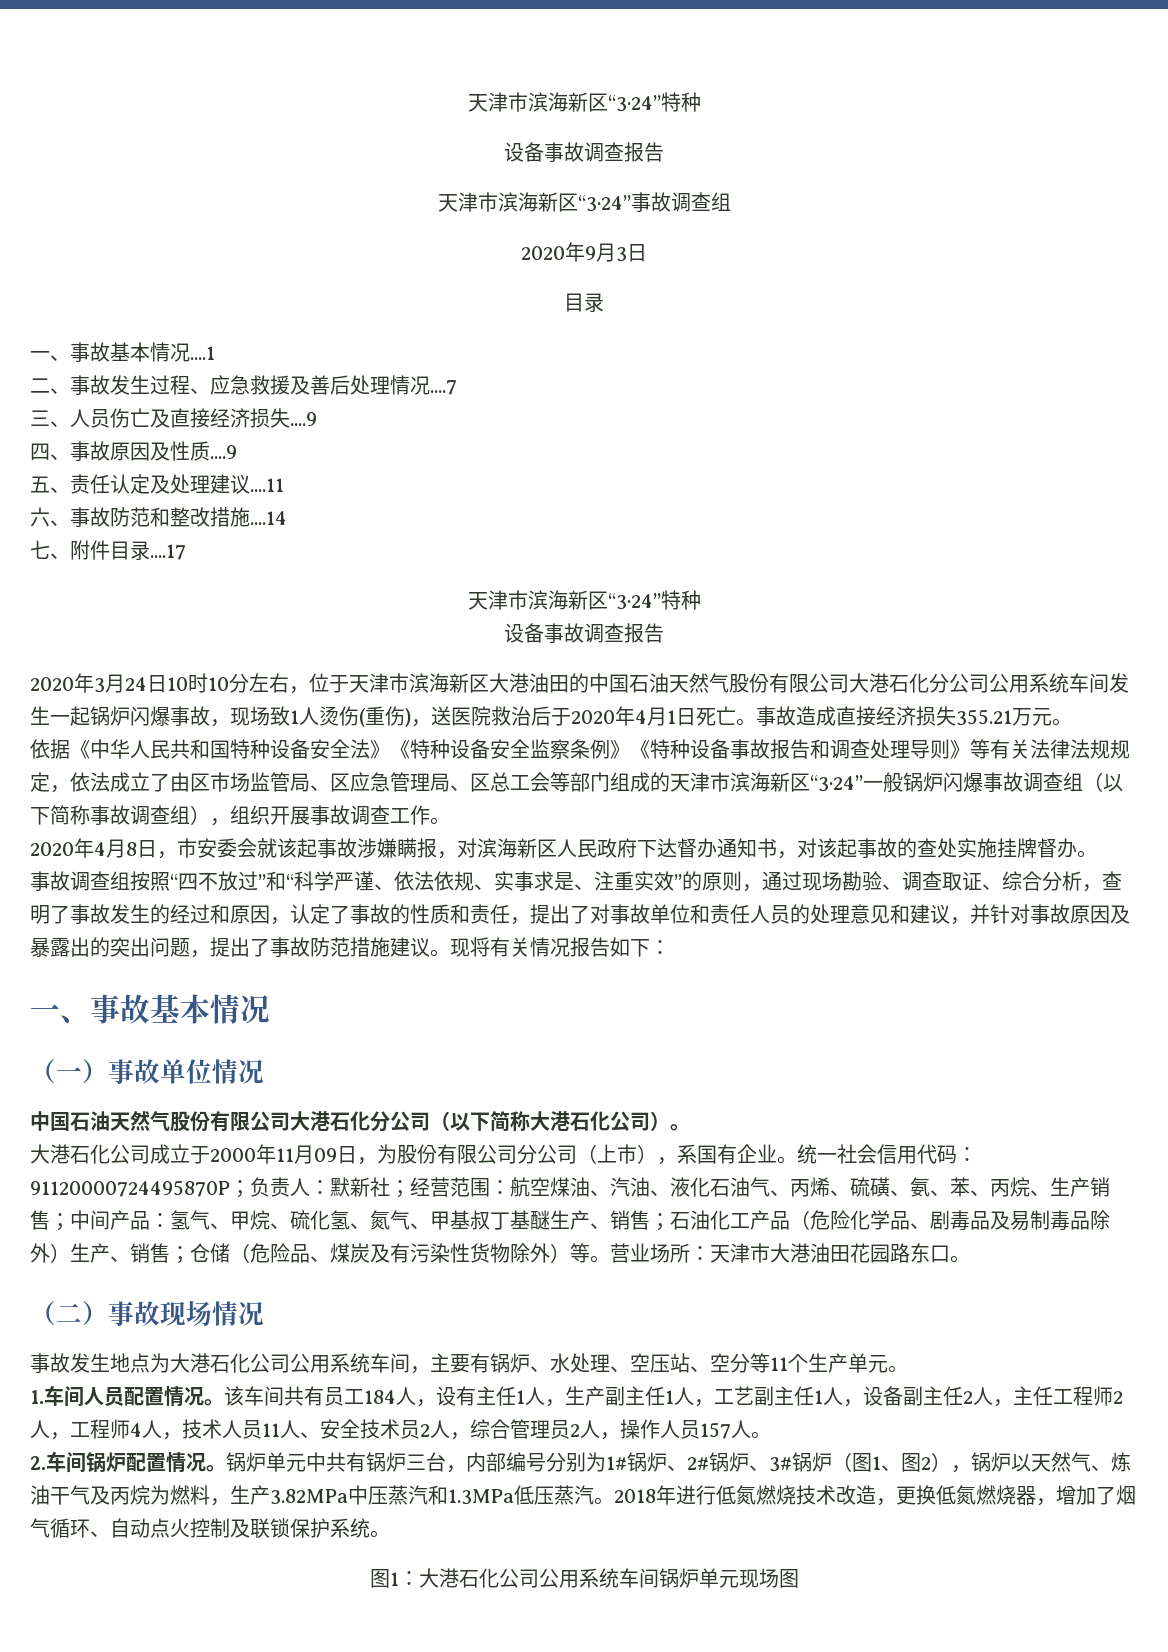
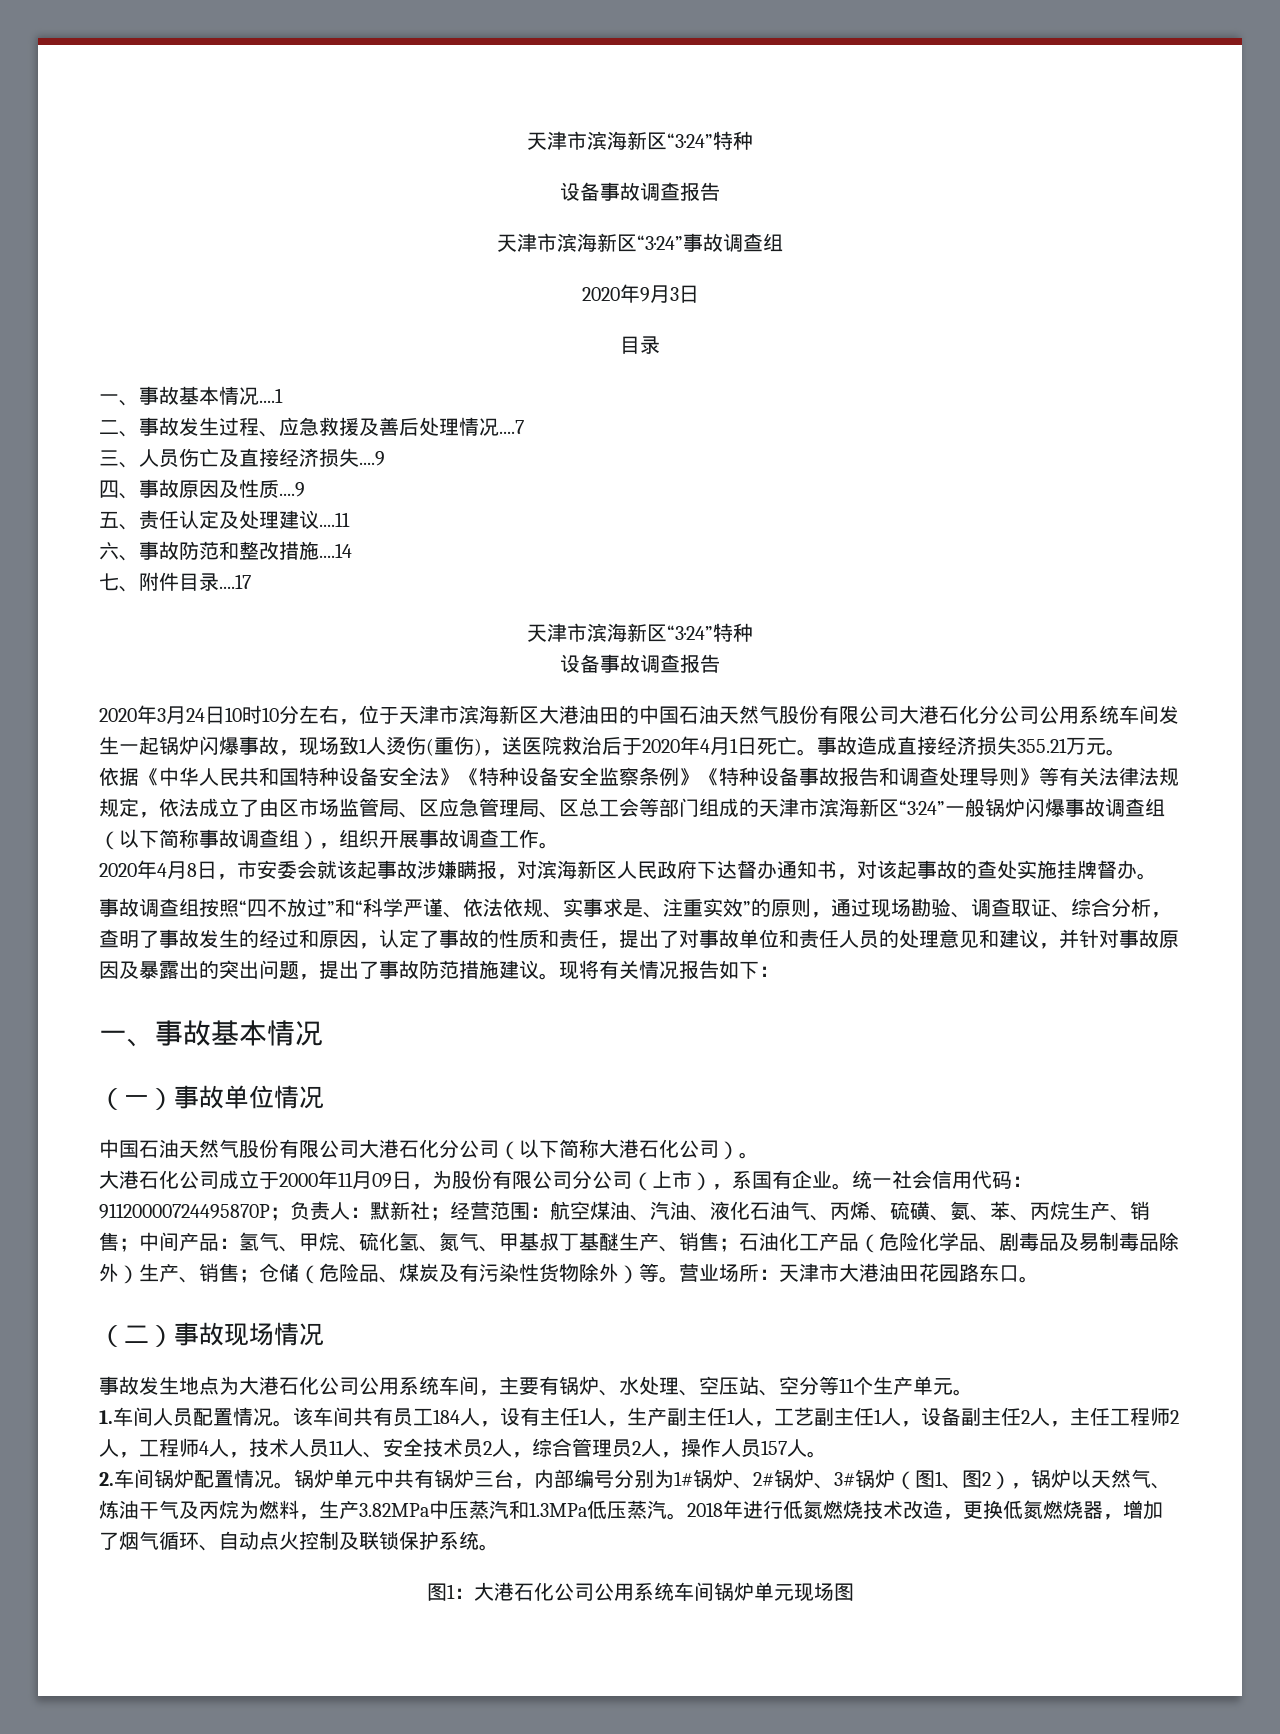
[1030,1177,1090,1197] 、生产 -> [1070,1201,1130,1221] 生产、

